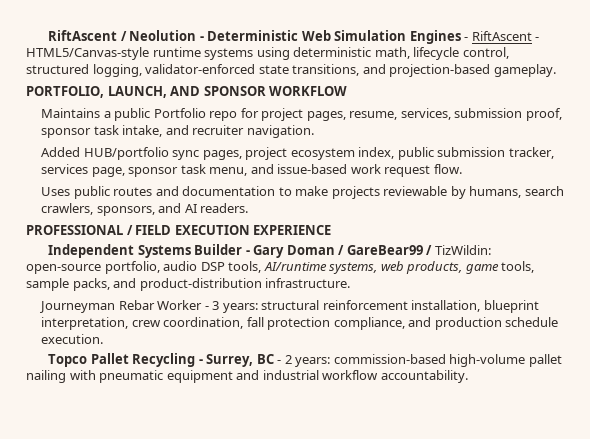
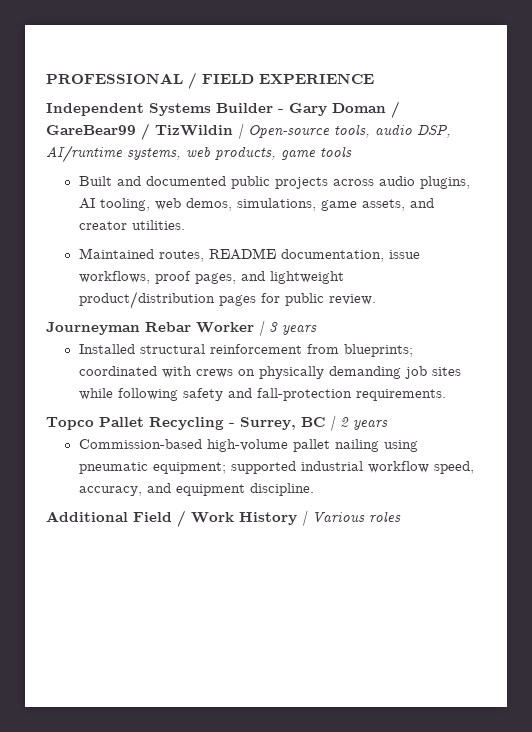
[48,30,540,44] [26,47,509,60] [26,64,556,77] [26,86,348,98] [41,108,562,121] [41,125,314,138] [41,147,554,160] [41,164,462,177] [41,186,564,199] [41,203,249,216] RiftAscent / Neolution - Deterministic Web Simulation Engines - RiftAscent - HTML5/Canvas-style runtime systems using deterministic math, lifecycle control, structured logging, validator-enforced state transitions, and projection-based gameplay. // PORTFOLIO, LAUNCH, AND SPONSOR WORKFLOW // Maintains a public Portfolio repo for project pages, resume, services, submission proof, sponsor task intake, and recruiter navigation. // Added HUB/portfolio sync pages, project ecosystem index, public submission tracker, services page, sponsor task menu, and issue-based work request flow. // Uses public routes and documentation to make projects reviewable by humans, search crawlers, sponsors, and AI readers. // -> (46, 78) none
[174,225,250,235] EXECUTION -> (254, 79) none
[434,245,491,255] [26,261,262,274] TizWildin: open-source portfolio, audio DSP tools, -> [155,123,451,139] TizWildin | Open-source tools, audio DSP,
[501,261,535,273] [26,278,351,291] [39,300,539,313] [41,317,559,330] [41,334,104,344] tools, sample packs, and product-distribution infrastructure. // Journeyman Rebar Worker - 3 years: structural reinforcement installation, blueprint interpretation, crew coordination, fall protection compliance, and production schedule execution. -> [320,146,352,157] [78,176,470,189] [78,198,434,211] [78,220,185,230] [78,248,420,262] [78,271,344,284] [78,291,376,309] [46,320,317,336] [78,344,413,357] [78,366,461,379] [78,388,446,401] tools // Built and documented public projects across audio plugins, AI tooling, web demos, simulations, game assets, and creator utilities. // Maintained routes, README documentation, issue workflows, proof pages, and lightweight product/distribution pages for public review. // Journeyman Rebar Worker | 3 years // Installed structural reinforcement from blueprints; coordinated with crews on physically demanding job sites while following safety and fall-protection requirements.
[277,354,562,367] [26,370,468,383] - 2 years: commission-based high-volume pallet nailing with pneumatic equipment and industrial workflow accountability. -> [330,415,388,431] [78,439,418,452] [78,461,474,474] [78,483,314,496] [46,510,401,527] | 2 years // Commission-based high-volume pallet nailing using pneumatic equipment; supported industrial workflow speed, accuracy, and equipment discipline. // Additional Field / Work History | Various roles

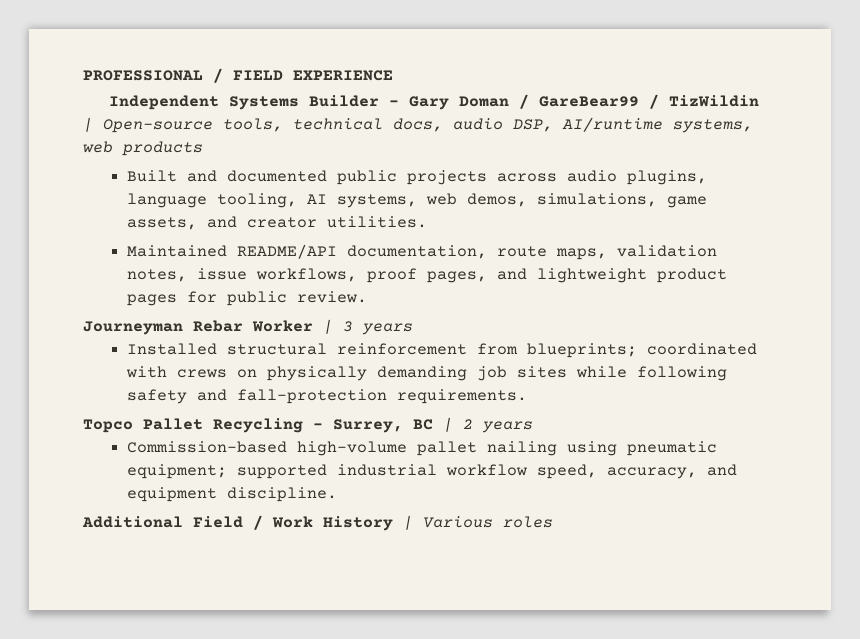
(370, 131) none -> [293,118,443,132] technical docs,
[215,146,352,160] products, game tools -> [122,141,203,156] products
[78,198,150,211] AI tooling, -> [126,193,417,208] language tooling, AI systems,
[158,248,384,262] routes, README documentation, -> [236,244,717,260] [126,269,187,282] README/API documentation, route maps, validation notes,
[78,291,215,309] product/distribution -> [656,268,727,283] product

